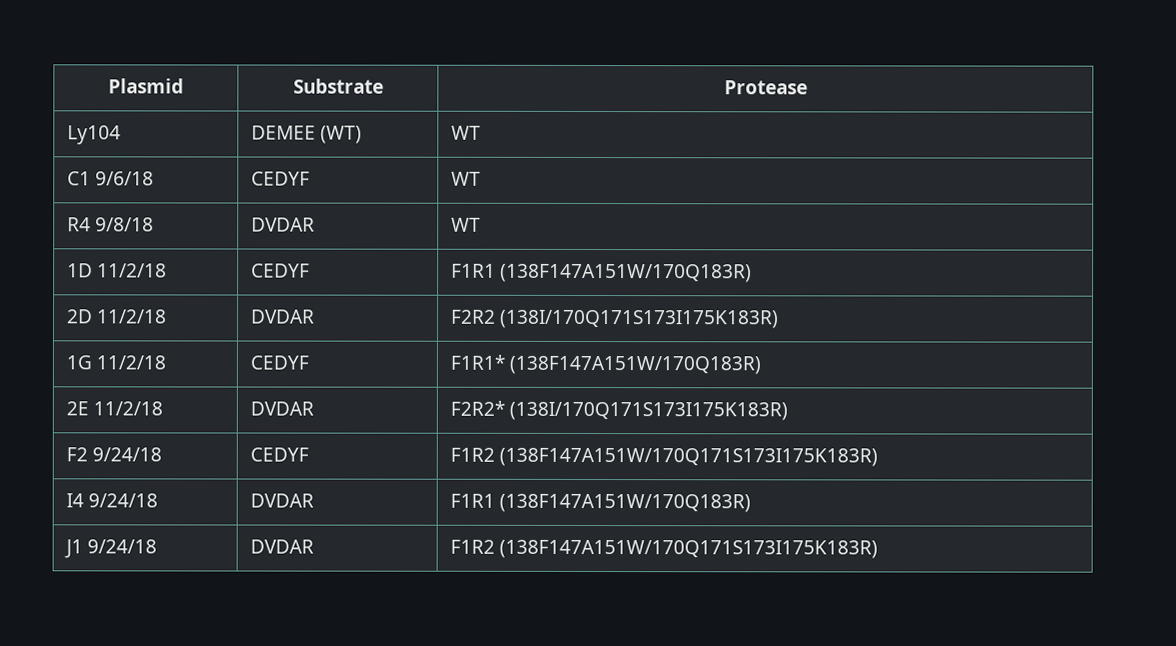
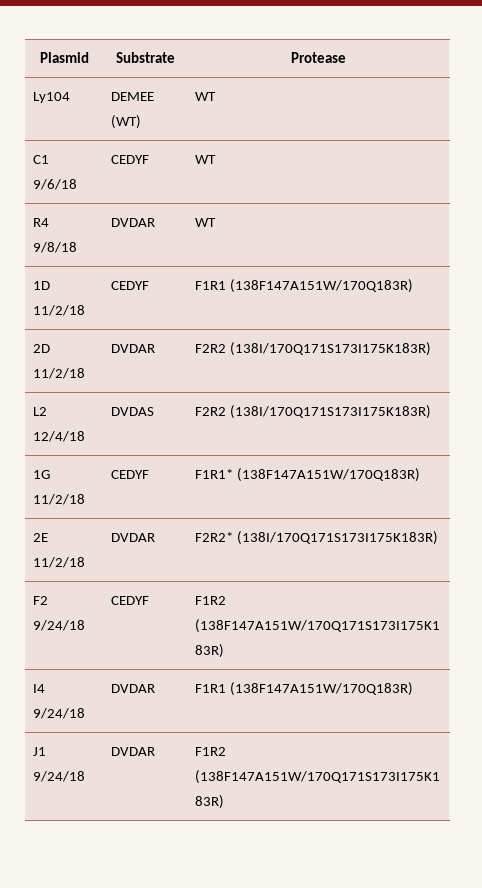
(779, 319) none -> [33,407,48,416] [33,431,86,442] [111,407,155,416] [195,405,432,419] // L2 12/4/18 | DVDAS | F2R2 (138I/170Q171S173I175K183R)

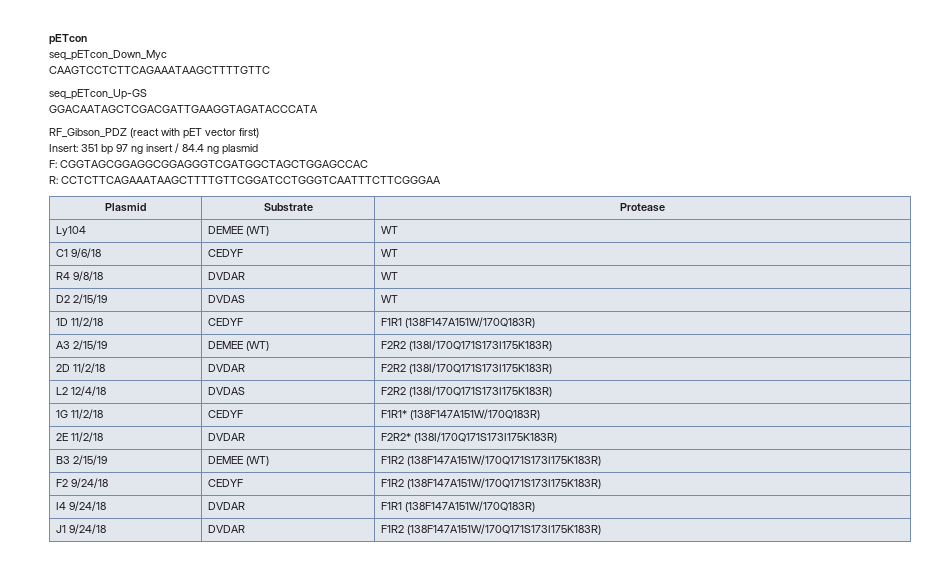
(40, 57) none -> [49,34,87,45] [49,50,167,61] [49,66,270,74] [49,89,147,100] [49,105,318,113] [49,128,259,139] [49,143,258,155] [49,160,368,168] [49,176,441,184] pETcon // seq_pETcon_Down_Myc // CAAGTCCTCTTCAGAAATAAGCTTTTGTTC // seq_pETcon_Up-GS // GGACAATAGCTCGACGATTGAAGGTAGATACCCATA // RF_Gibson_PDZ (react with pET vector first) // Insert: 351 bp 97 ng insert / 84.4 ng plasmid // F: CGGTAGCGGAGGCGGAGGGTCGATGGCTAGCTGGAGCCAC // R: CCTCTTCAGAAATAAGCTTTTGTTCGGATCCTGGGTCAATTTCTTCGGGAA //
(217, 222) none -> [55,294,107,304] [207,295,245,303] [380,295,398,303] // D2 2/15/19 | DVDAS | WT
(414, 286) none -> [55,340,107,350] [207,341,269,351] [380,340,552,351] // A3 2/15/19 | DEMEE (WT) | F2R2 (138I/170Q171S173I175K183R)
(439, 538) none -> [55,455,107,465] [207,456,269,466] [380,455,601,466] // B3 2/15/19 | DEMEE (WT) | F1R2 (138F147A151W/170Q171S173I175K183R)

